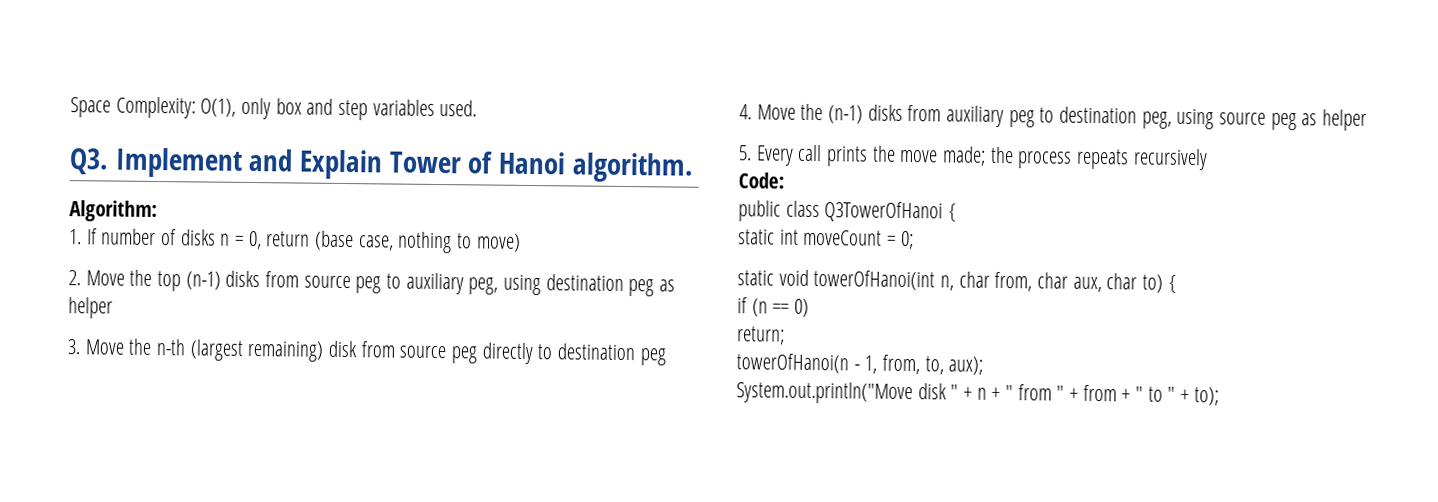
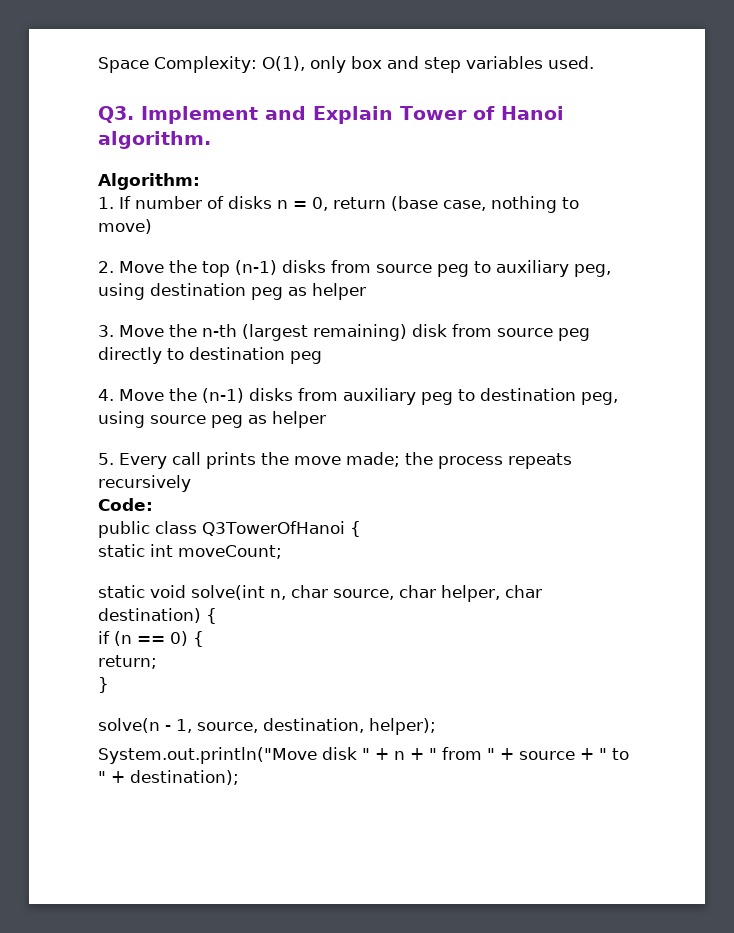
[803,229,914,250] moveCount = 0; -> [178,545,282,559] moveCount;
[813,270,936,291] towerOfHanoi(int -> [191,585,265,600] solve(int
[994,271,1164,293] from, char aux, char to) -> [333,585,542,602] [98,608,201,623] source, char helper, char destination)
(810, 307) none -> [193,631,204,647] {
[736,353,984,375] towerOfHanoi(n - 1, from, to, aux); -> [98,677,109,693] [98,718,436,735] } // solve(n - 1, source, destination, helper);
[1082,384,1117,402] from -> [519,751,575,760] source
[1193,387,1219,406] to); -> [130,770,239,785] destination);

